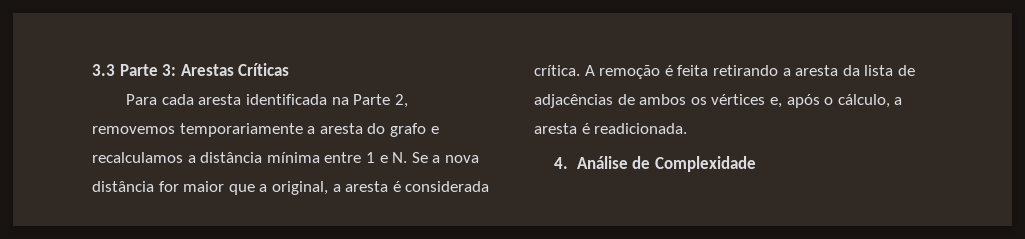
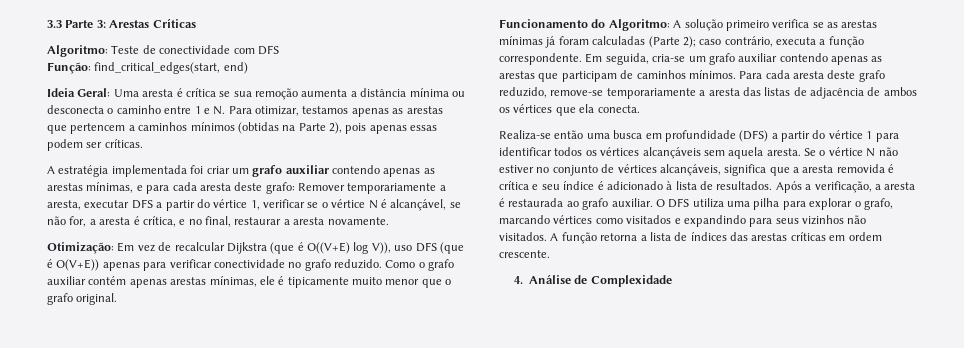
[126,94,408,108] [92,123,439,137] [92,152,479,163] [92,181,490,195] [534,65,915,79] [534,94,903,108] [534,123,688,134] Para cada aresta identificada na Parte 2, removemos temporariamente a aresta do grafo e recalculamos a distância mínima entre 1 e N. Se a nova distância for maior que a original, a aresta é considerada crítica. A remoção é feita retirando a aresta da lista de adjacências de ambos os vértices e, após o cálculo, a aresta é readicionada. -> [47,45,279,57] [47,62,248,74] [47,88,465,100] [47,105,443,117] [47,122,438,134] [47,139,143,151] [47,165,435,177] [47,182,446,194] [47,199,461,211] [47,216,389,227] [47,242,464,254] [47,259,455,271] [47,276,452,288] [47,293,118,305] [499,19,878,31] [499,36,864,48] [499,53,883,65] [499,70,885,82] [499,87,917,99] [499,104,640,116] [499,130,899,142] [499,147,898,159] [499,164,895,176] [499,181,916,193] [499,198,893,210] [499,215,867,227] [499,232,882,244] [499,250,550,258] Algoritmo: Teste de conectividade com DFS // Função: find_critical_edges(start, end) // Ideia Geral: Uma aresta é crítica se sua remoção aumenta a distância mínima ou desconecta o caminho entre 1 e N. Para otimizar, testamos apenas as arestas que pertencem a caminhos mínimos (obtidas na Parte 2), pois apenas essas podem ser críticas. // A estratégia implementada foi criar um grafo auxiliar contendo apenas as arestas mínimas, e para cada aresta deste grafo: Remover temporariamente a aresta, executar DFS a partir do vértice 1, verificar se o vértice N é alcançável, se não for, a aresta é crítica, e no final, restaurar a aresta novamente. // Otimização: Em vez de recalcular Dijkstra (que é O((V+E) log V)), uso DFS (que é O(V+E)) apenas para verificar conectividade no grafo reduzido. Como o grafo auxiliar contém apenas arestas mínimas, ele é tipicamente muito menor que o grafo original. // Funcionamento do Algoritmo: A solução primeiro verifica se as arestas mínimas já foram calculadas (Parte 2); caso contrário, executa a função correspondente. Em seguida, cria-se um grafo auxiliar contendo apenas as arestas que participam de caminhos mínimos. Para cada aresta deste grafo reduzido, remove-se temporariamente a aresta das listas de adjacência de ambos os vértices que ela conecta. // Realiza-se então uma busca em profundidade (DFS) a partir do vértice 1 para identificar todos os vértices alcançáveis sem aquela aresta. Se o vértice N não estiver no conjunto de vértices alcançáveis, significa que a aresta removida é crítica e seu índice é adicionado à lista de resultados. Após a verificação, a aresta é restaurada ao grafo auxiliar. O DFS utiliza uma pilha para explorar o grafo, marcando vértices como visitados e expandindo para seus vizinhos não visitados. A função retorna a lista de índices das arestas críticas em ordem crescente.

